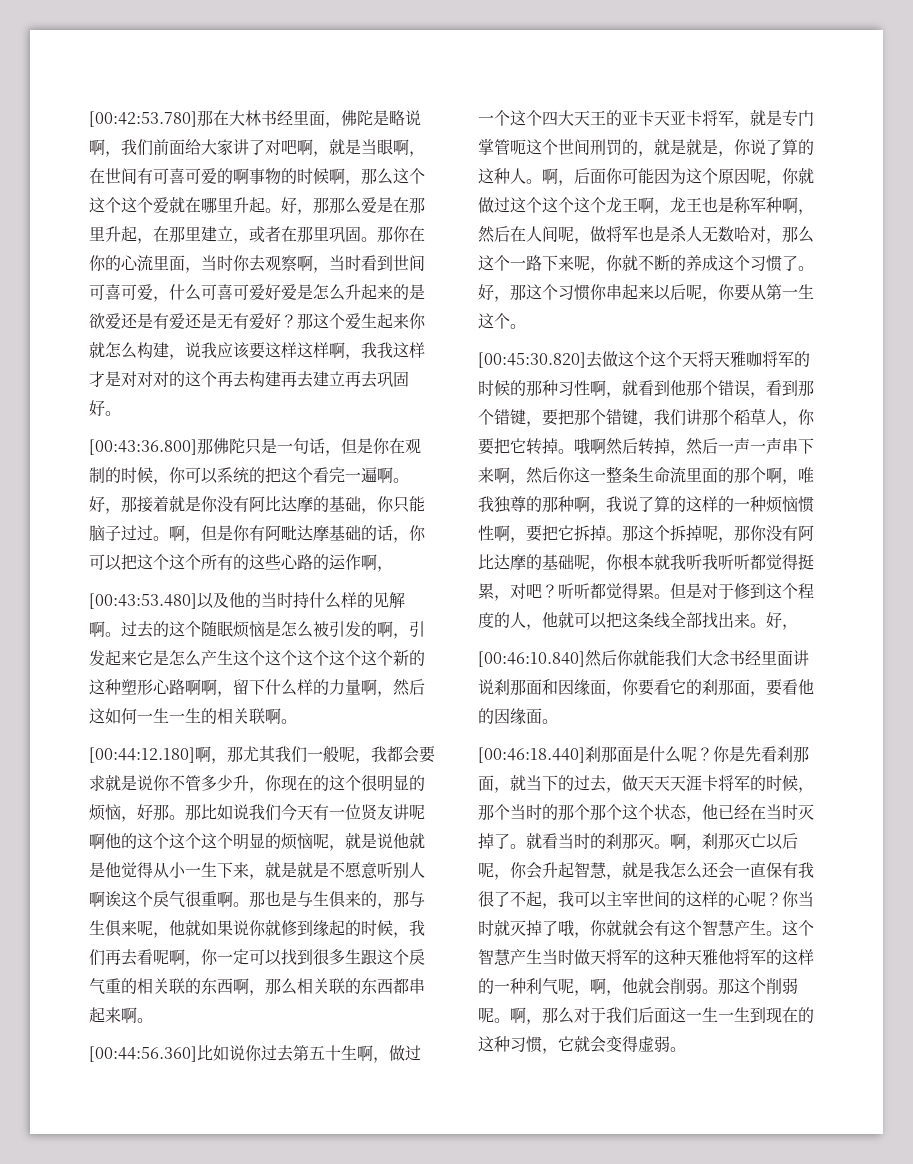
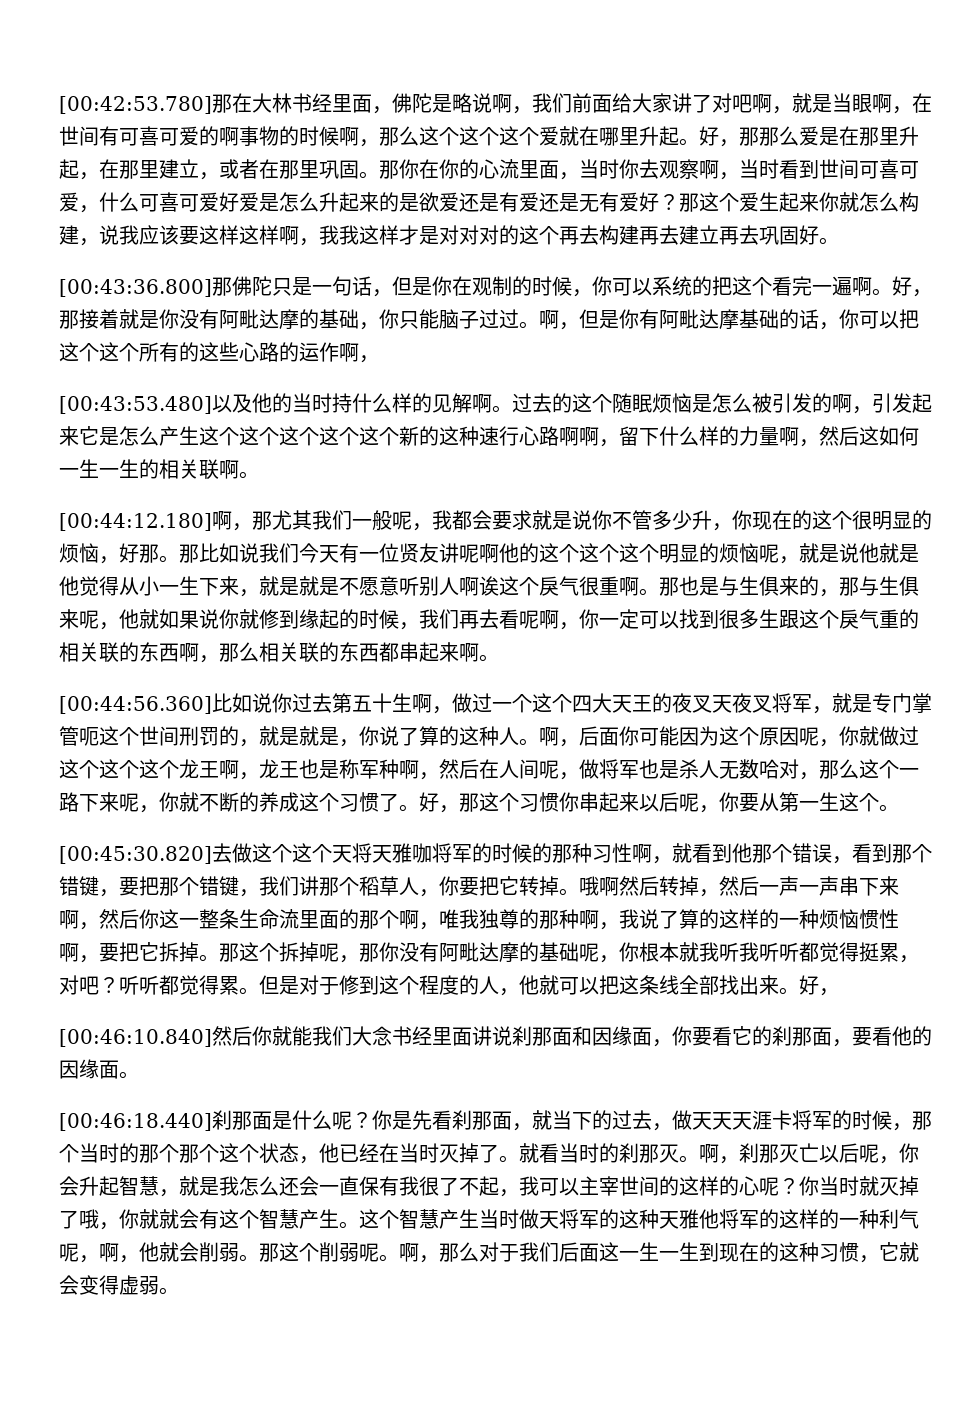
[265,496,281,512] 比 -> [239,309,259,329] 毗
[121,679,153,695] 塑形 -> [479,426,519,446] 速行
[622,110,702,126] 亚卡天亚卡 -> [672,693,772,713] 夜叉天夜叉
[478,554,494,570] 比 -> [459,942,479,962] 毗

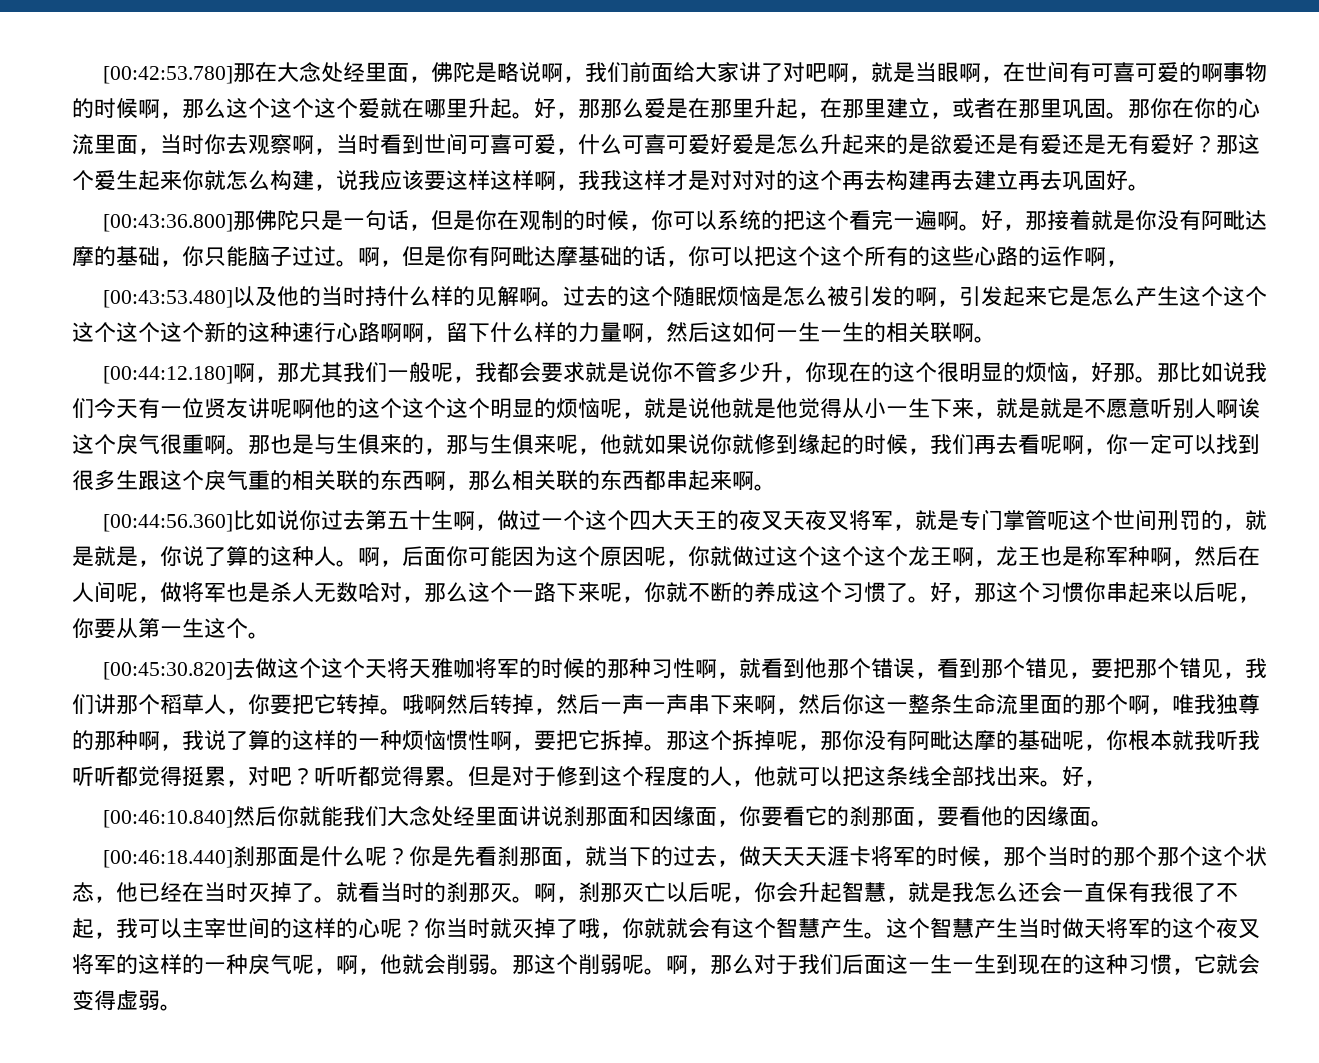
[272,93,312,113] 林书 -> [299,62,344,82] 念处
[79,876,99,896] 键 -> [1047,659,1070,678] 见
[219,876,239,896] 键 -> [1201,659,1224,678] 见
[392,1026,412,1046] 书 -> [431,806,454,826] 处
[639,1209,719,1229] 种天雅他 -> [1194,918,1260,939] 个夜叉
[879,1209,899,1229] 利 -> [248,954,270,975] 戾

